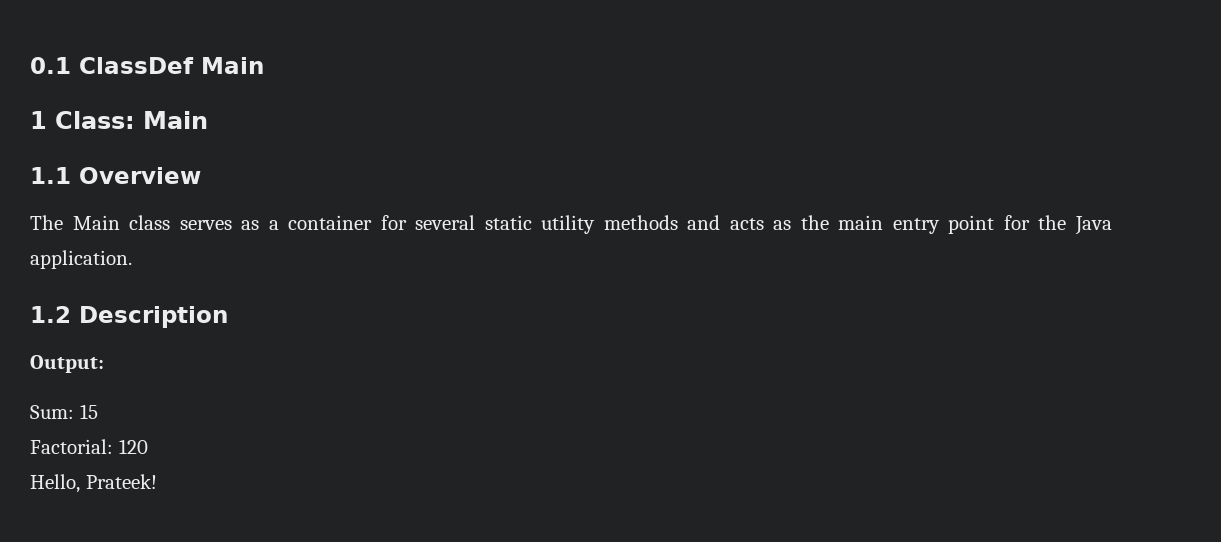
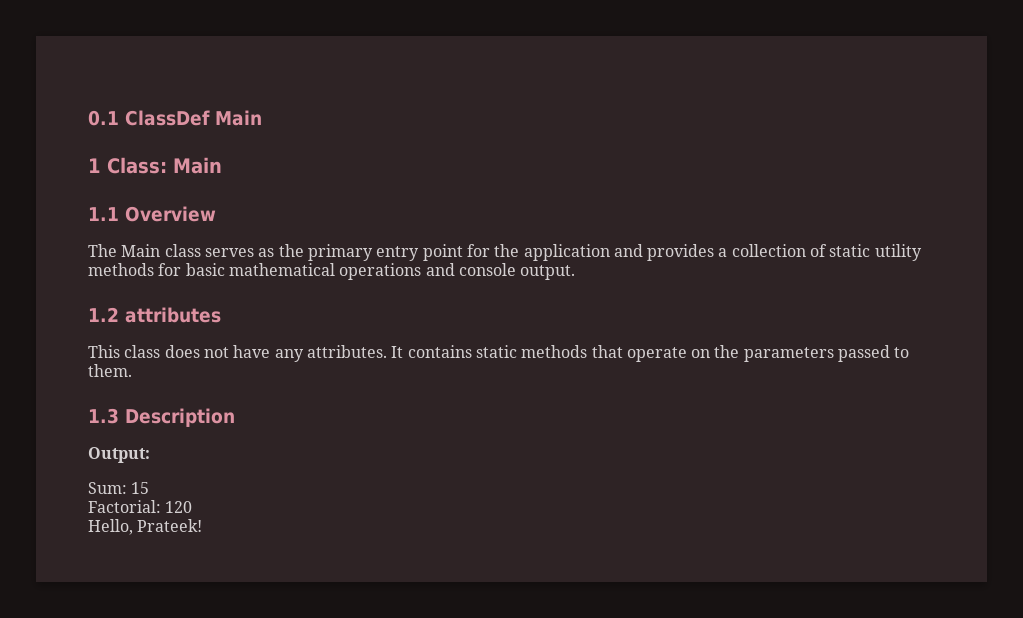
[268,215,1112,235] [30,250,132,269] [30,306,71,323] a container for several static utility methods and acts as the main entry point for the Java application. // 1.2 -> [278,244,922,261] [88,263,576,280] [88,307,221,323] [88,345,910,362] [88,364,132,377] [88,408,119,424] the primary entry point for the application and provides a collection of static utility methods for basic mathematical operations and console output. // 1.2 attributes // This class does not have any attributes. It contains static methods that operate on the parameters passed to them. // 1.3

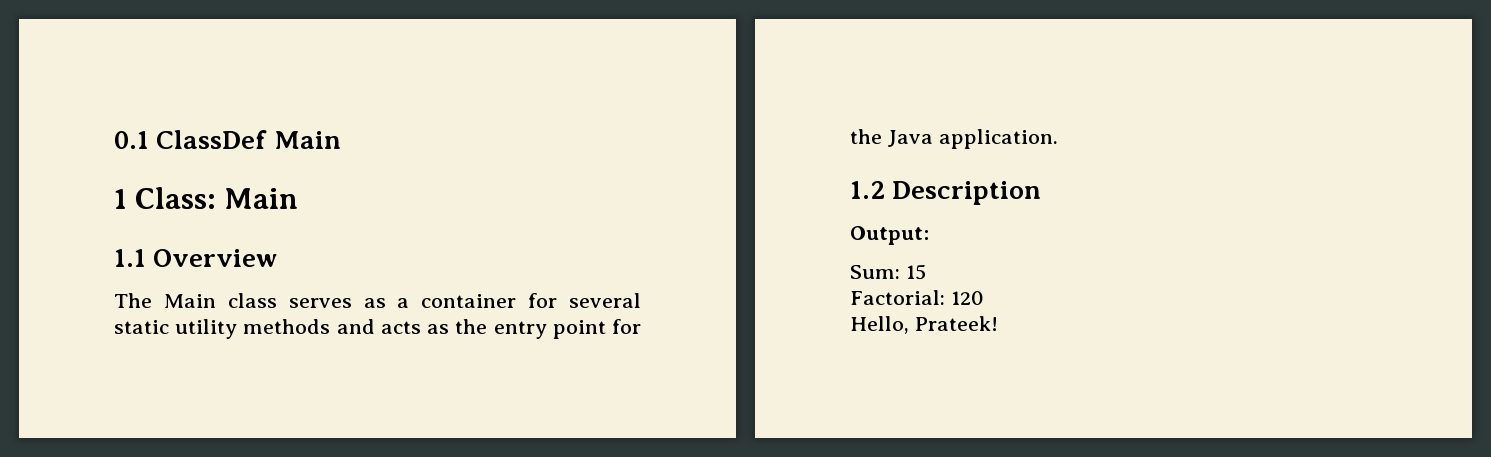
[278,244,922,261] [88,263,576,280] [88,307,221,323] [88,345,910,362] [88,364,132,377] [88,408,119,424] the primary entry point for the application and provides a collection of static utility methods for basic mathematical operations and console output. // 1.2 attributes // This class does not have any attributes. It contains static methods that operate on the parameters passed to them. // 1.3 -> [397,293,641,308] [114,319,641,339] [850,129,1058,149] [850,181,885,199] a container for several static utility methods and acts as the entry point for the Java application. // 1.2

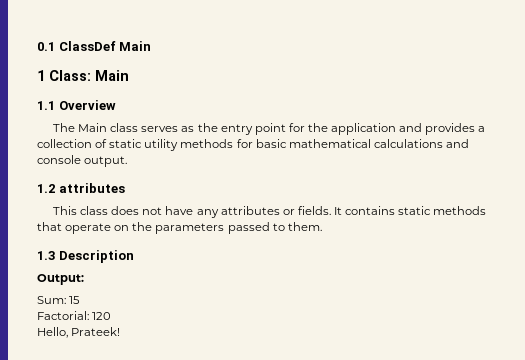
[397,293,641,308] [114,319,450,339] a container for several static utility methods and acts as -> (195, 129) none
[887,129,1058,149] [850,181,885,199] Java application. // 1.2 -> [331,123,486,135] [37,139,469,151] [37,155,128,167] [37,183,125,193] [53,206,487,218] [37,222,322,234] [37,251,55,260] application and provides a collection of static utility methods for basic mathematical calculations and console output. // 1.2 attributes // This class does not have any attributes or fields. It contains static methods that operate on the parameters passed to them. // 1.3

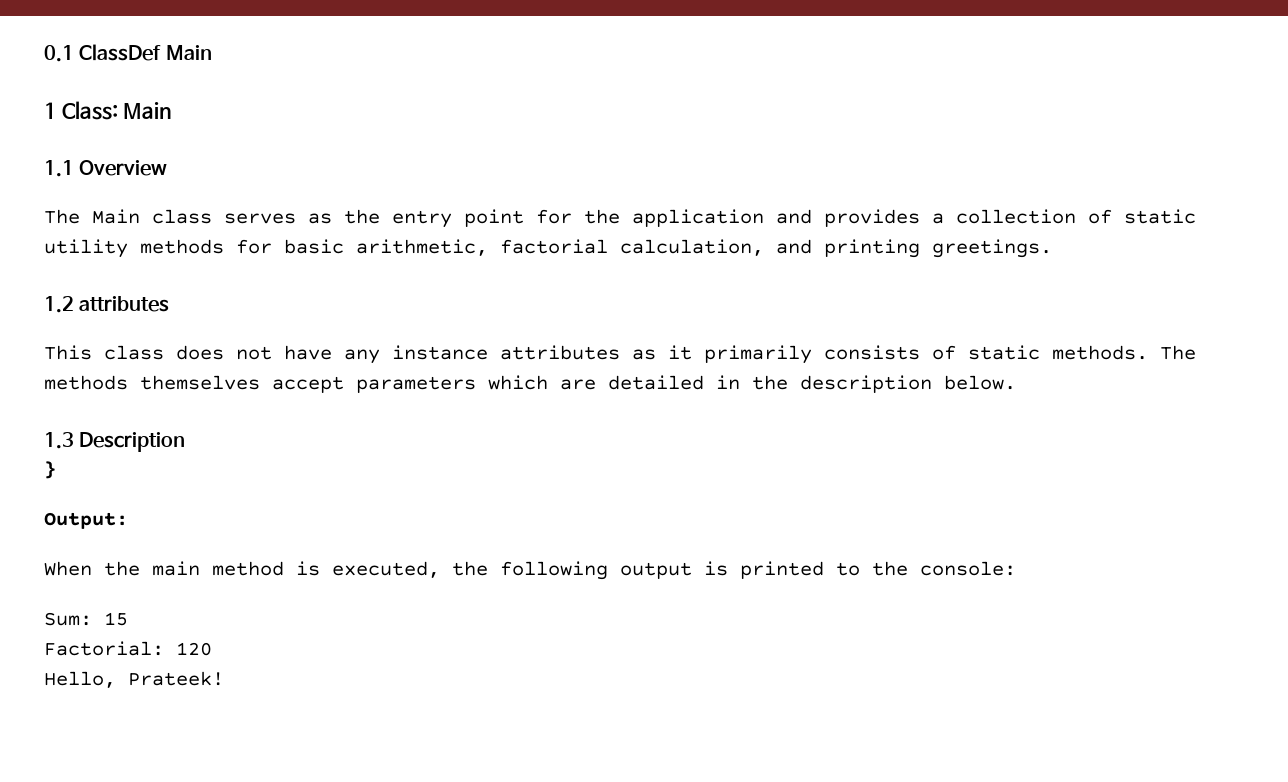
[288,139,469,148] [37,155,128,167] mathematical calculations and console output. -> [356,239,1052,258] arithmetic, factorial calculation, and printing greetings.
[220,206,487,215] [37,222,322,234] attributes or fields. It contains static methods that operate on the parameters passed to them. -> [392,345,1196,364] [44,375,1016,393] instance attributes as it primarily consists of static methods. The methods themselves accept parameters which are detailed in the description below.
(134, 256) none -> [44,461,56,479] // }
(84, 279) none -> [44,561,1016,580] // When the main method is executed, the following output is printed to the console:

